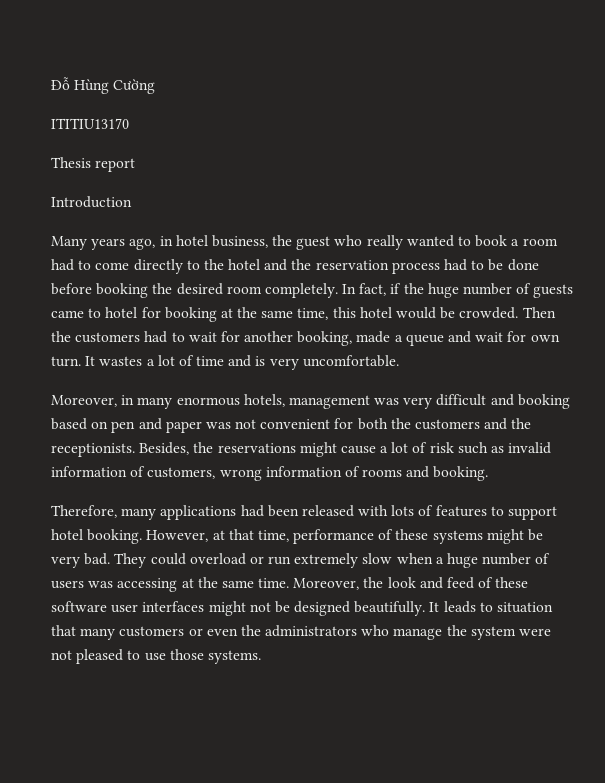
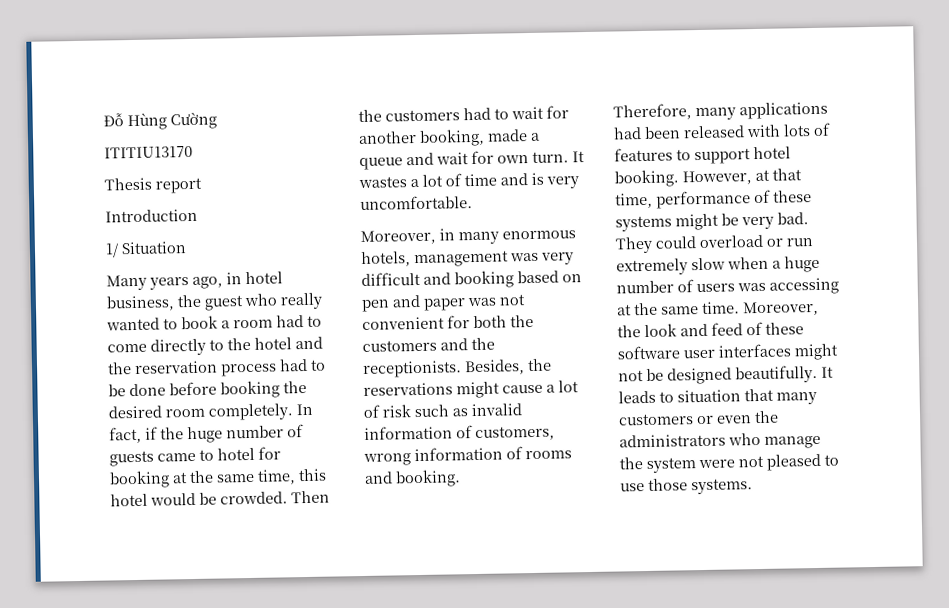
(132, 202) none -> [105,241,187,258] // 1/ Situation

